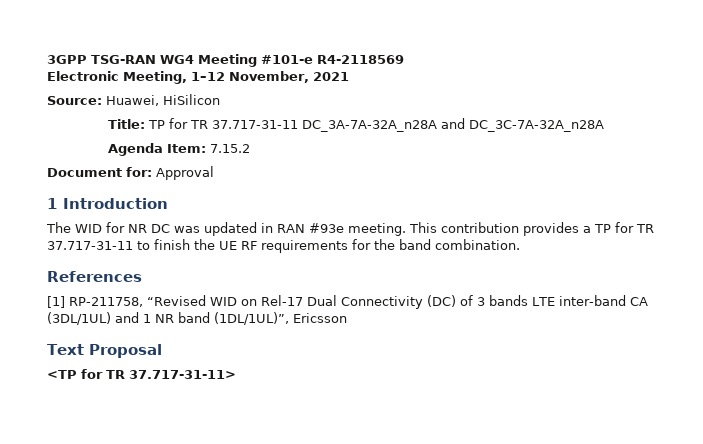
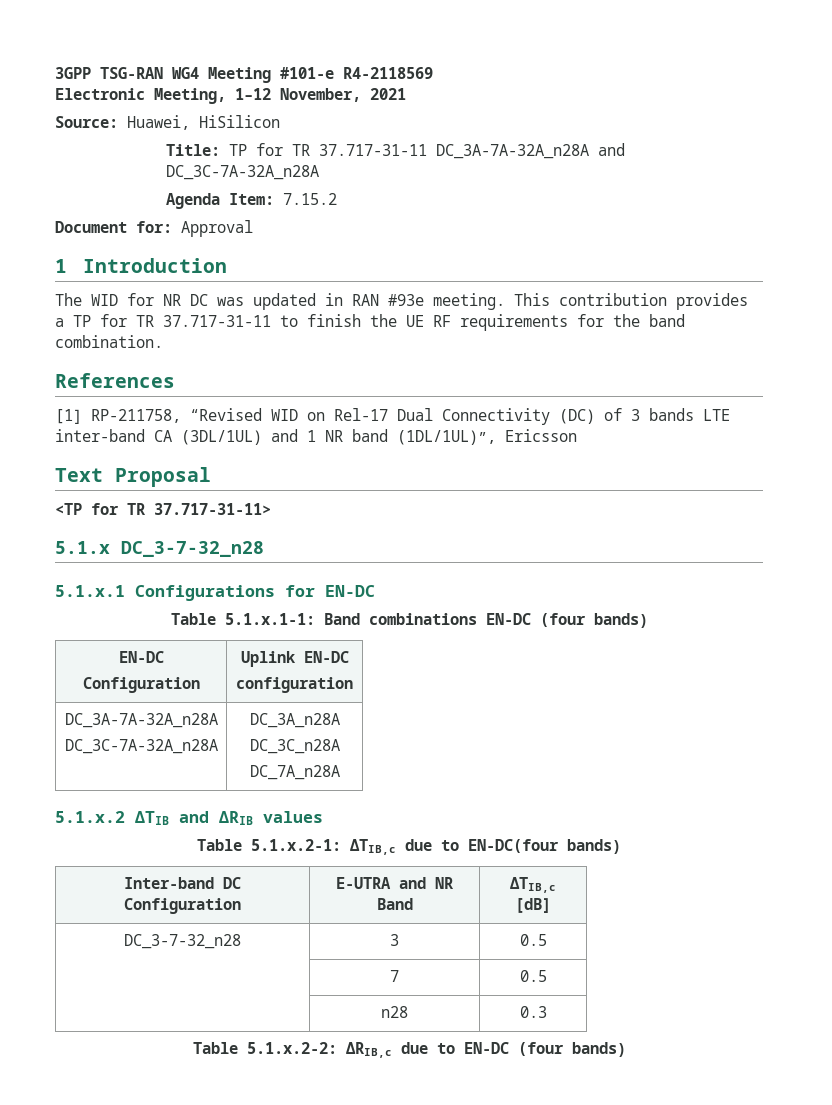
(236, 374) none -> [55,541,264,557] [55,585,375,601] [170,613,648,628] [118,651,164,663] [82,677,200,693] [240,651,349,667] [235,677,353,693] [64,713,218,728] [64,739,218,754] [249,713,340,728] [249,739,340,754] [249,765,340,780] [55,811,323,825] [197,839,621,855] [124,877,241,889] [124,898,241,914] [336,877,454,889] [376,898,413,910] [510,877,556,893] [515,898,551,913] [124,934,241,949] [390,934,399,946] [519,934,547,946] [390,970,399,982] [519,970,547,982] [381,1006,408,1018] [519,1006,547,1018] [192,1042,626,1058] // 5.1.x DC_3-7-32_n28 // 5.1.x.1 Configurations for EN-DC // Table 5.1.x.1-1: Band combinations EN-DC (four bands) // EN-DC // Configuration | Uplink EN-DC // configuration // DC_3A-7A-32A_n28A // DC_3C-7A-32A_n28A | DC_3A_n28A // DC_3C_n28A // DC_7A_n28A // 5.1.x.2 ∆TIB and ∆RIB values // Table 5.1.x.2-1: ΔTIB,c due to EN-DC(four bands) // Inter-band DC Configuration | E-UTRA and NR Band | ΔTIB,c [dB] // DC_3-7-32_n28 | 3 | 0.5 // | 7 | 0.5 // | n28 | 0.3 // Table 5.1.x.2-2: ΔRIB,c due to EN-DC (four bands)

